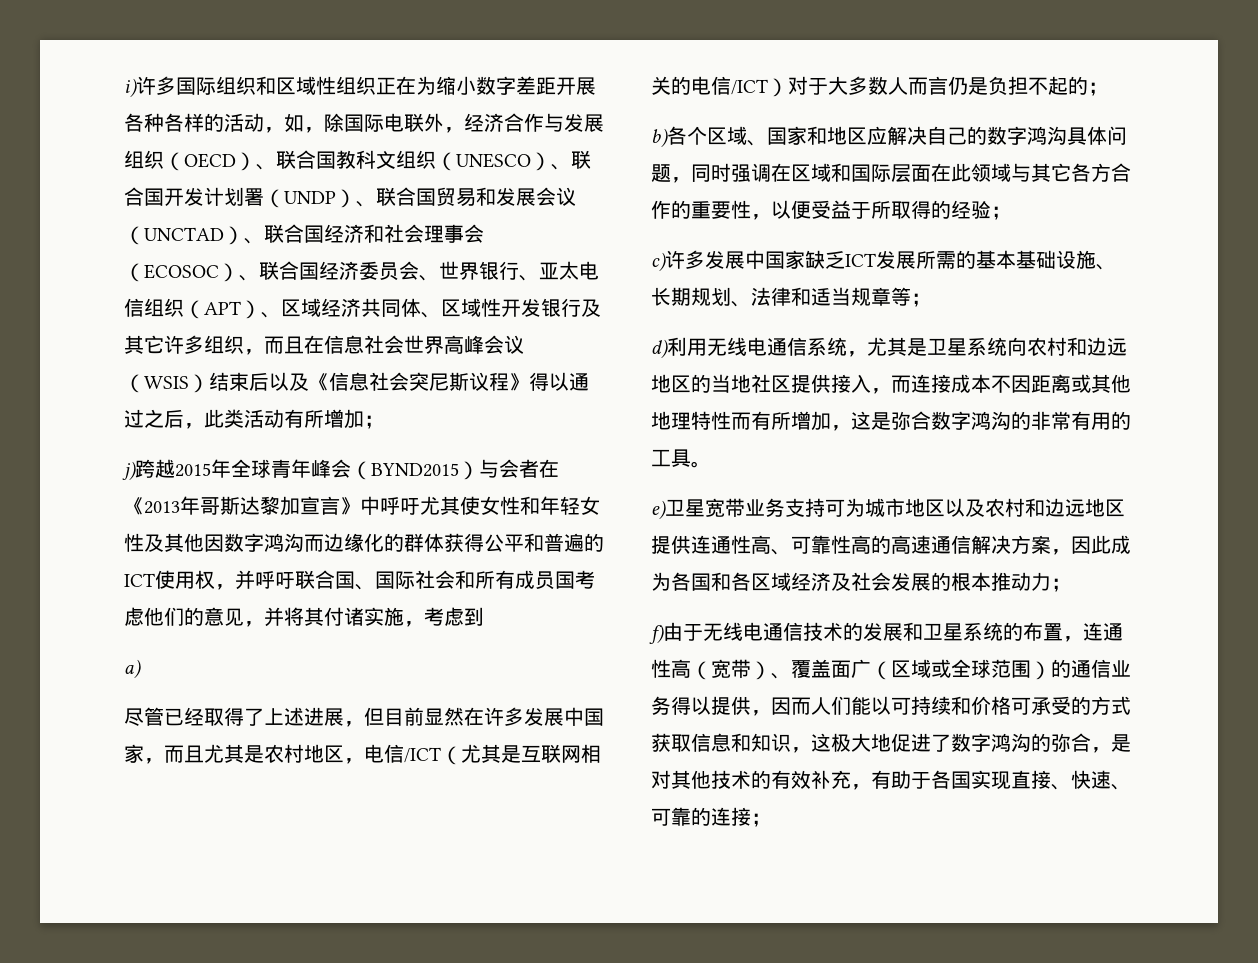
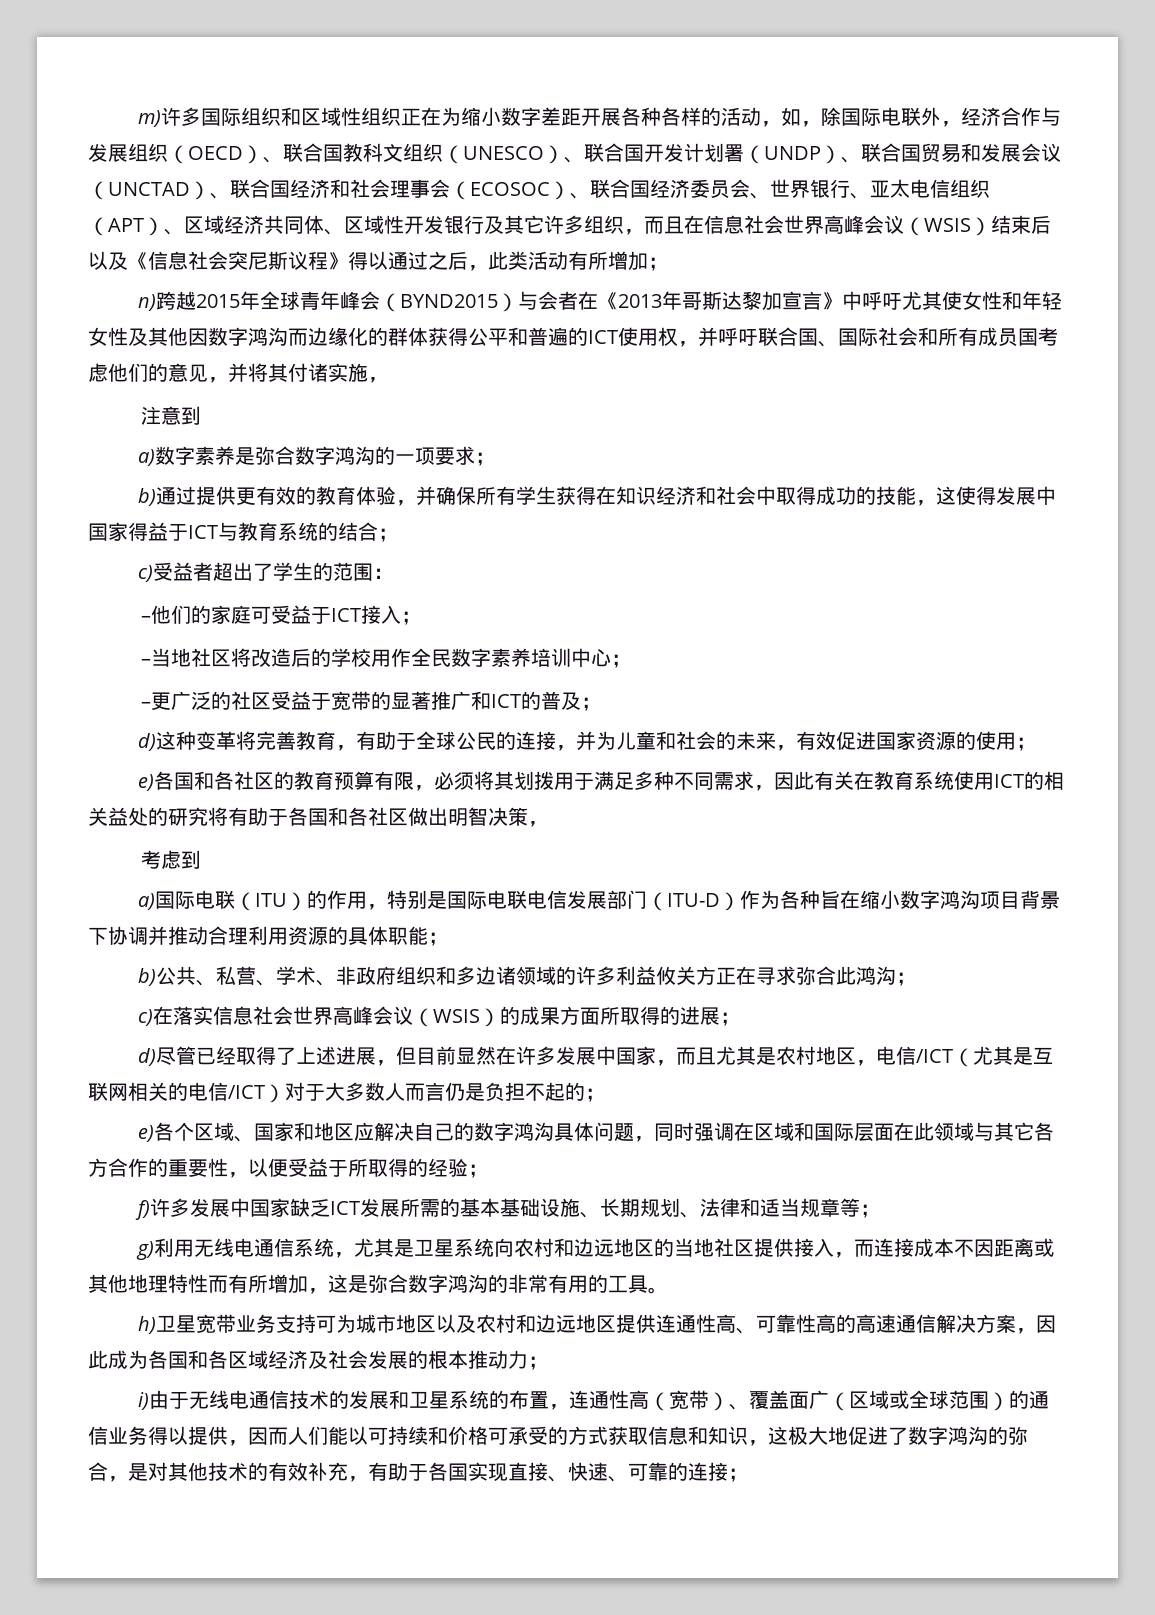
[124,78,137,98] i) -> [137,110,161,127] m)
[122,461,136,481] j) -> [137,294,156,311] n)
[424,607,484,626] [124,659,141,679] 考虑到 // a) // -> [140,406,201,425] [137,446,495,466] [137,486,1056,506] [88,522,398,542] [137,562,393,582] [140,605,421,625] [140,648,631,668] [140,691,601,711] [137,731,1036,751] [137,771,1064,791] [88,807,548,827] [140,850,201,869] [137,890,1060,911] [88,926,448,946] [137,966,916,986] [137,1006,740,1027] [137,1048,156,1066] // 注意到 // a)数字素养是弥合数字鸿沟的一项要求； // b)通过提供更有效的教育体验，并确保所有学生获得在知识经济和社会中取得成功的技能，这使得发展中国家得益于ICT与教育系统的结合； // c)受益者超出了学生的范围： // –他们的家庭可受益于ICT接入； // –当地社区将改造后的学校用作全民数字素养培训中心； // –更广泛的社区受益于宽带的显著推广和ICT的普及； // d)这种变革将完善教育，有助于全球公民的连接，并为儿童和社会的未来，有效促进国家资源的使用； // e)各国和各社区的教育预算有限，必须将其划拨用于满足多种不同需求，因此有关在教育系统使用ICT的相关益处的研究将有助于各国和各社区做出明智决策， // 考虑到 // a)国际电联（ITU）的作用，特别是国际电联电信发展部门（ITU-D）作为各种旨在缩小数字鸿沟项目背景下协调并推动合理利用资源的具体职能； // b)公共、私营、学术、非政府组织和多边诸领域的许多利益攸关方正在寻求弥合此鸿沟； // c)在落实信息社会世界高峰会议（WSIS）的成果方面所取得的进展； // d)
[651,128,668,148] b) -> [137,1125,154,1142] e)
[651,252,666,272] c) -> [134,1200,150,1220] f)
[651,339,668,359] d) -> [135,1241,154,1260] g)
[651,500,666,520] e) -> [137,1316,156,1334] h)
[649,624,664,644] f) -> [137,1392,149,1410] i)

